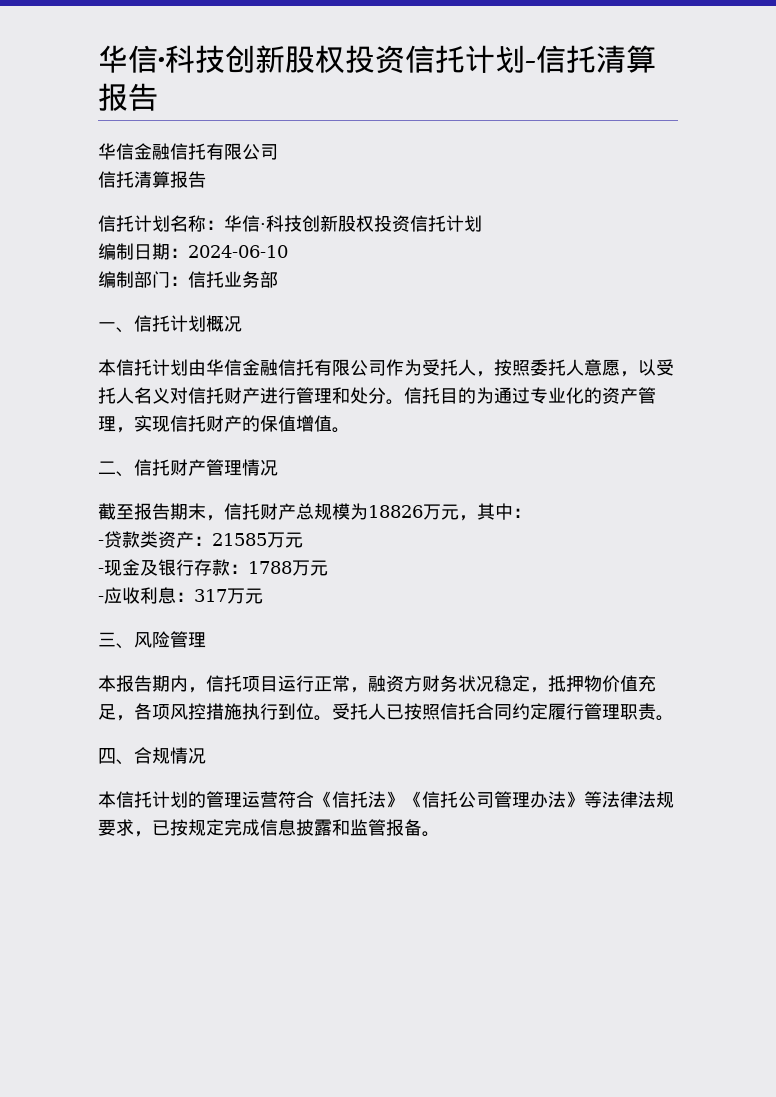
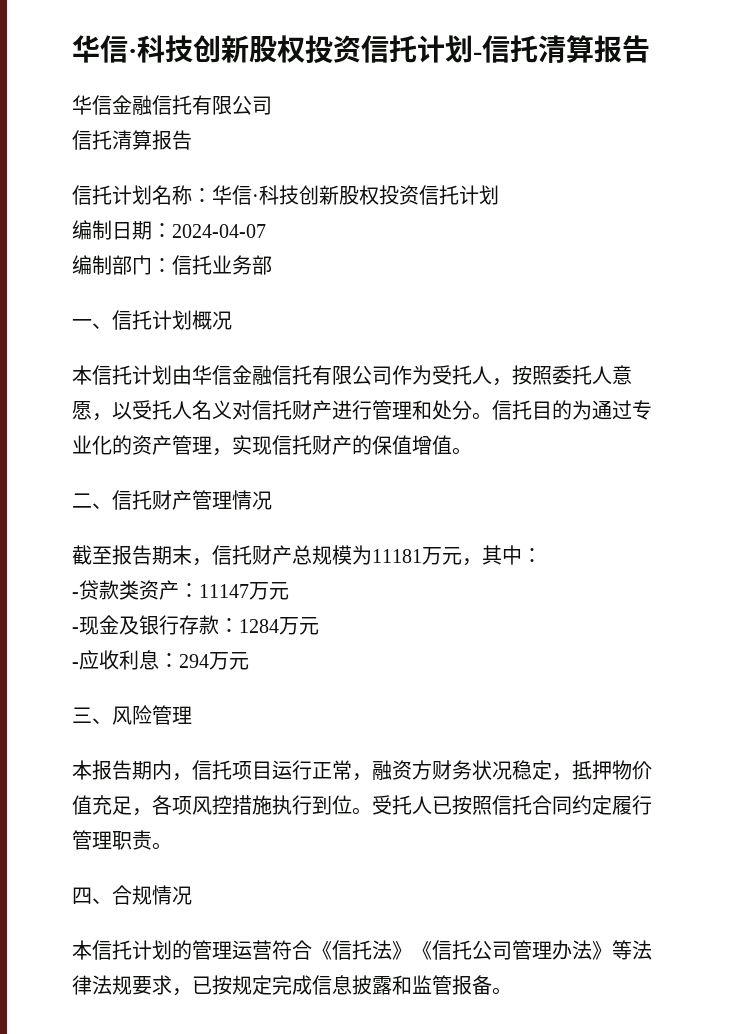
[188,245,288,258] 2024-06-10 -> [172,224,266,238] 2024-04-07
[368,505,423,518] 18826 -> [372,549,422,563] 11181
[212,533,267,546] 21585 -> [199,584,249,598] 11147
[248,561,292,574] 1788 -> [239,619,279,633] 1284
[194,589,227,602] 317 -> [179,654,209,668] 294

